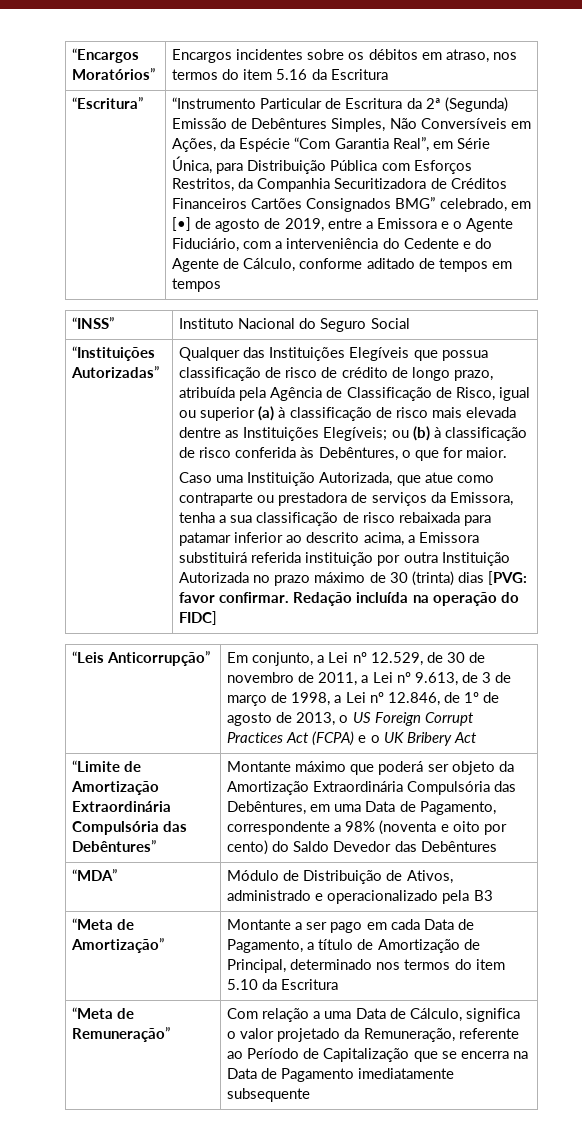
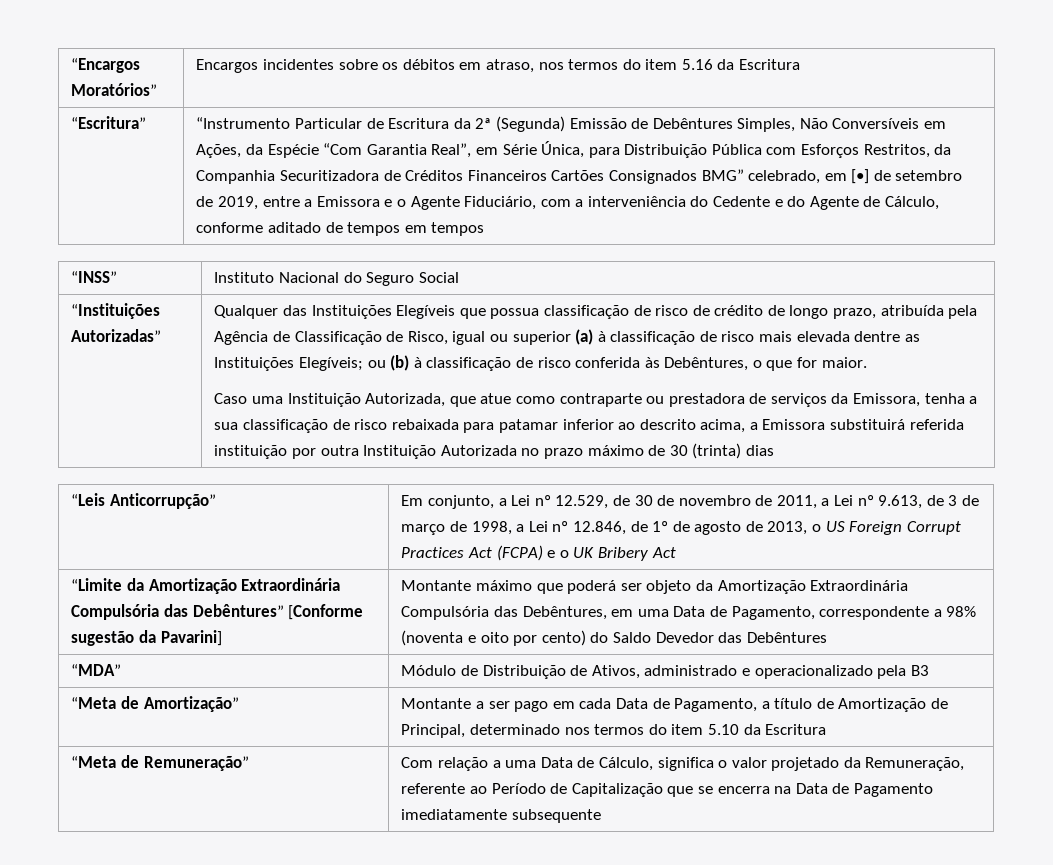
[215,218,261,232] agosto -> [895,170,963,181] setembro
[487,571,527,585] [179,592,519,606] [179,611,218,625] [PVG: favor confirmar. Redação incluída na operação do FIDC] -> (774, 450) none
[124,761,142,772] de -> [127,578,145,591] da
(157, 846) none -> [288,604,364,620] [71,630,222,646] [Conforme sugestão da Pavarini]

